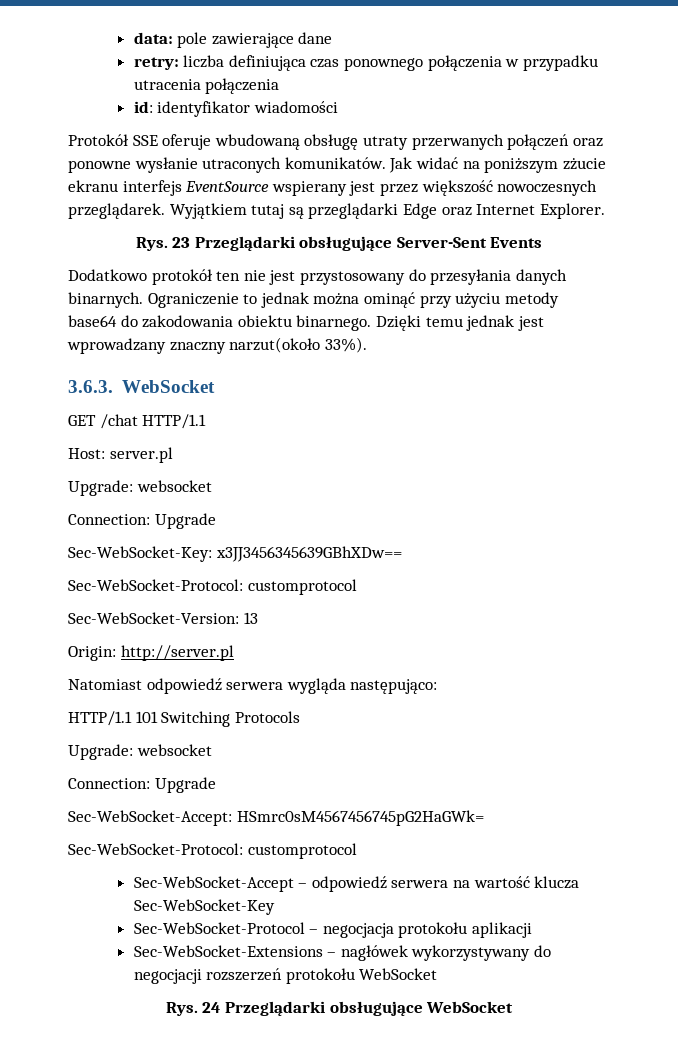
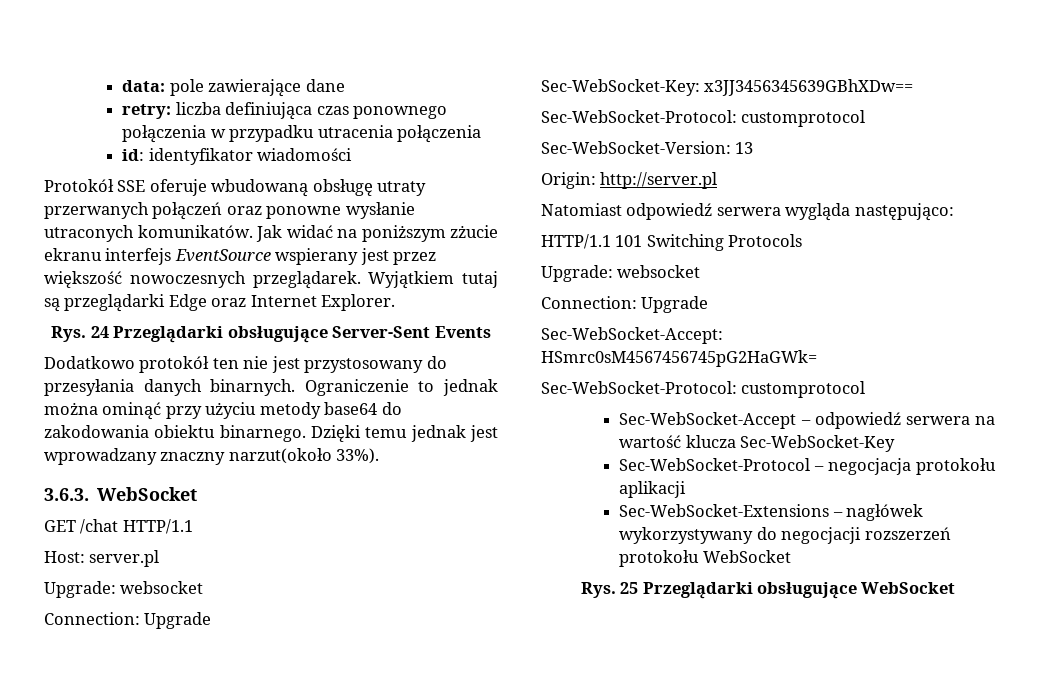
[172,237,191,248] 23 -> [90,326,109,338] 24
[202,1002,221,1013] 24 -> [620,582,639,594] 25

